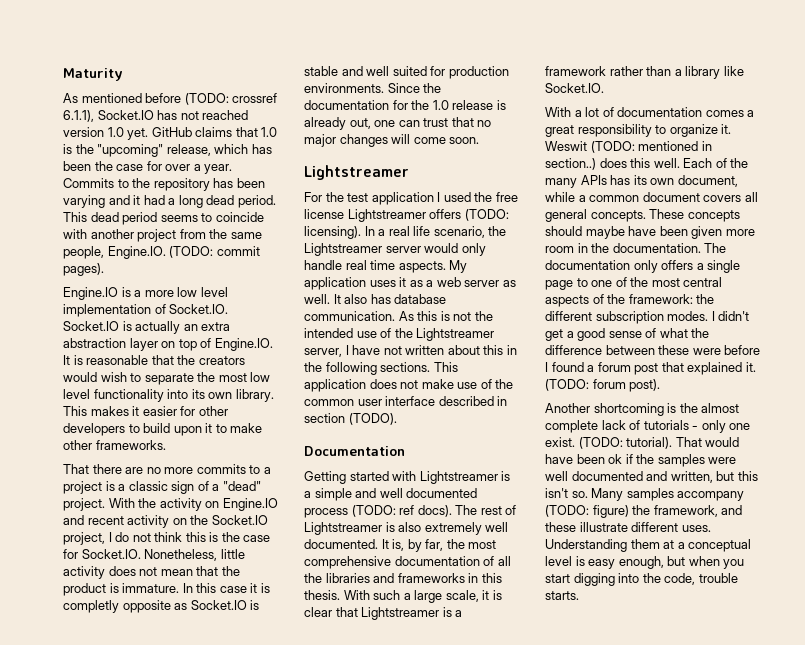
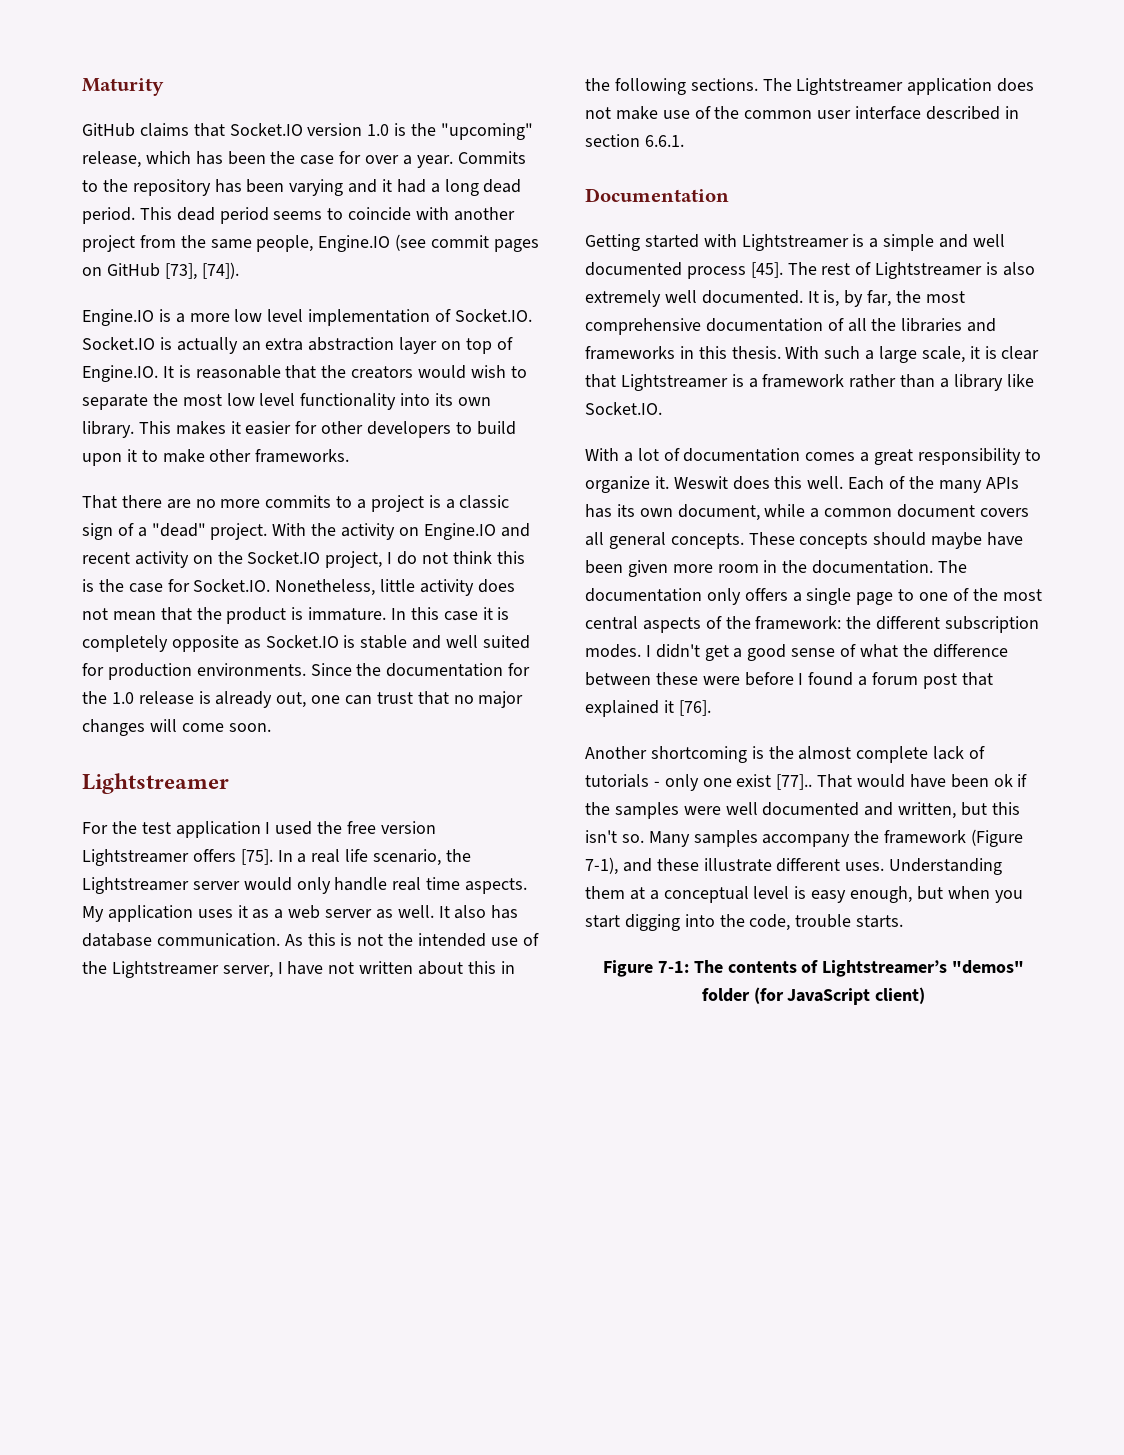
[63,93,278,105] [63,110,249,122] [63,127,149,140] As mentioned before (TODO: crossref 6.1.1), Socket.IO has not reached version 1.0 yet. -> (164, 87) none
(258, 132) none -> [229,123,363,136] Socket.IO version
[107,246,260,259] [63,263,104,276] Engine.IO. (TODO: commit pages). -> [318,234,539,252] [82,262,239,280] Engine.IO (see commit pages on GitHub [73], [74]).
[63,600,119,613] completly -> [82,635,168,652] completely
[304,209,344,219] license -> [380,821,436,834] version
[464,209,509,221] [304,226,361,239] (TODO: licensing). -> [240,849,273,865] [75].
[433,362,458,372] This -> [762,78,904,95] The Lightstreamer
[348,413,397,425] (TODO). -> [644,135,684,147] 6.6.1.
[351,505,452,517] (TODO: ref docs). -> [750,262,783,278] [45].
[590,141,712,153] [545,158,596,170] (TODO: mentioned in section..) -> (728, 482) none
[745,362,756,372] [545,379,661,392] it. (TODO: forum post). -> [663,700,711,716] it [76].
[545,437,673,449] exist. (TODO: tutorial). -> [736,774,813,790] exist [77]..
[545,505,718,518] (TODO: figure) the framework, -> [854,829,1024,847] [585,857,618,875] the framework (Figure 7-1),
(579, 595) none -> [602,960,1025,977] [701,987,926,1005] // Figure 7-1: The contents of Lightstreamer’s "demos" folder (for JavaScript client)

